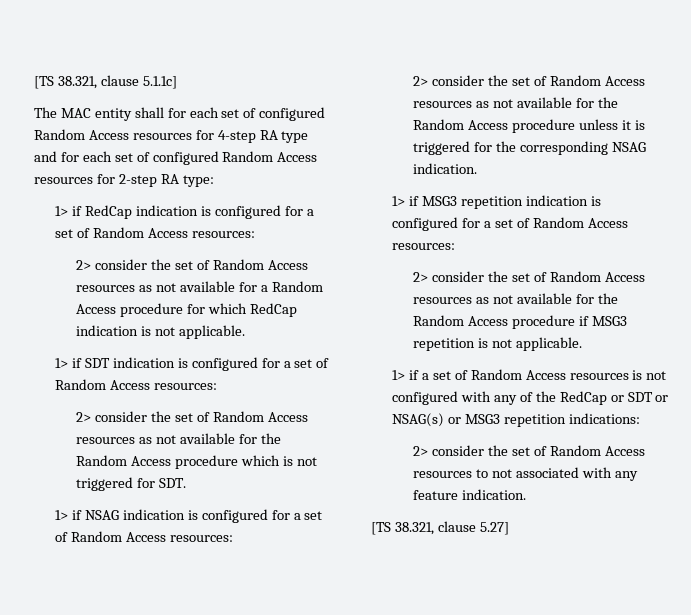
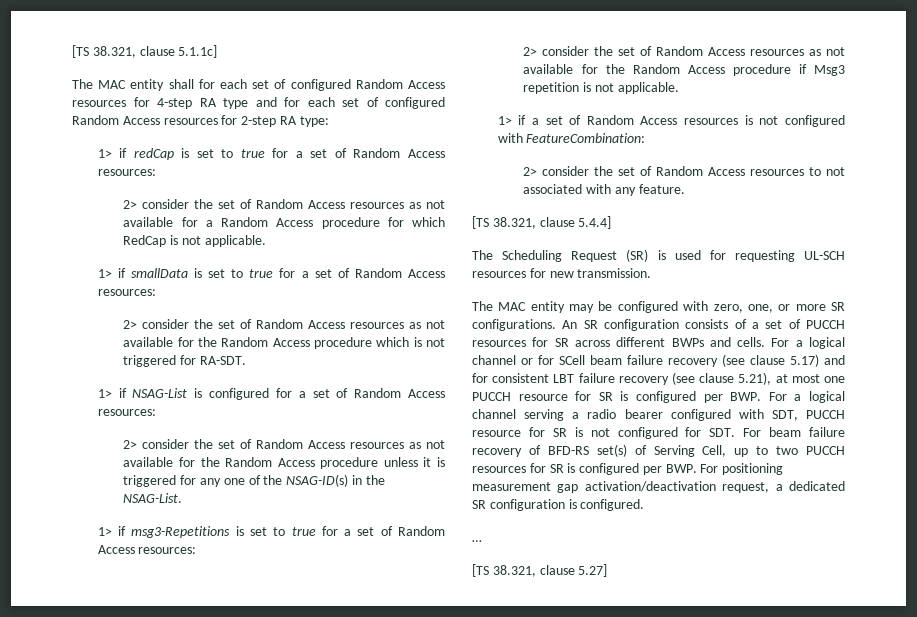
[84,205,281,219] RedCap indication is configured -> [133,148,265,160] redCap is set to true
[76,325,245,339] [55,357,258,371] indication is not applicable. // 1> if SDT indication is configured -> [170,235,266,247] [97,268,274,278] is not applicable. // 1> if smallData is set to true
[159,478,187,488] [55,509,185,520] SDT. // 1> if NSAG indication -> [199,356,246,365] [97,388,188,398] RA-SDT. // 1> if NSAG-List
[496,141,646,155] [413,163,478,174] [392,195,601,209] [392,217,459,231] the corresponding NSAG indication. // 1> if MSG3 repetition indication is configured -> [199,474,385,487] [123,493,183,503] [97,526,316,538] any one of the NSAG-ID(s) in the NSAG-List. // 1> if msg3-Repetitions is set to true
[591,316,627,326] MSG3 -> [814,65,845,76] Msg3
[493,391,669,405] [392,413,640,427] any of the RedCap or SDT or NSAG(s) or MSG3 repetition indications: -> [526,133,646,143] FeatureCombination:
[413,489,527,500] feature indication. -> [638,184,685,194] [472,216,612,229] [472,249,845,262] [472,268,652,278] [472,301,845,313] [472,319,845,331] [472,337,845,349] [472,354,845,367] [472,372,845,385] [472,391,845,403] [472,409,845,421] [472,427,845,439] [472,444,845,457] [472,463,784,475] [472,481,845,493] [472,499,645,511] [472,540,482,542] feature. // [TS 38.321, clause 5.4.4] // The Scheduling Request (SR) is used for requesting UL-SCH resources for new transmission. // The MAC entity may be configured with zero, one, or more SR configurations. An SR configuration consists of a set of PUCCH resources for SR across different BWPs and cells. For a logical channel or for SCell beam failure recovery (see clause 5.17) and for consistent LBT failure recovery (see clause 5.21), at most one PUCCH resource for SR is configured per BWP. For a logical channel serving a radio bearer configured with SDT, PUCCH resource for SR is not configured for SDT. For beam failure recovery of BFD-RS set(s) of Serving Cell, up to two PUCCH resources for SR is configured per BWP. For positioning measurement gap activation/deactivation request, a dedicated SR configuration is configured. // …

